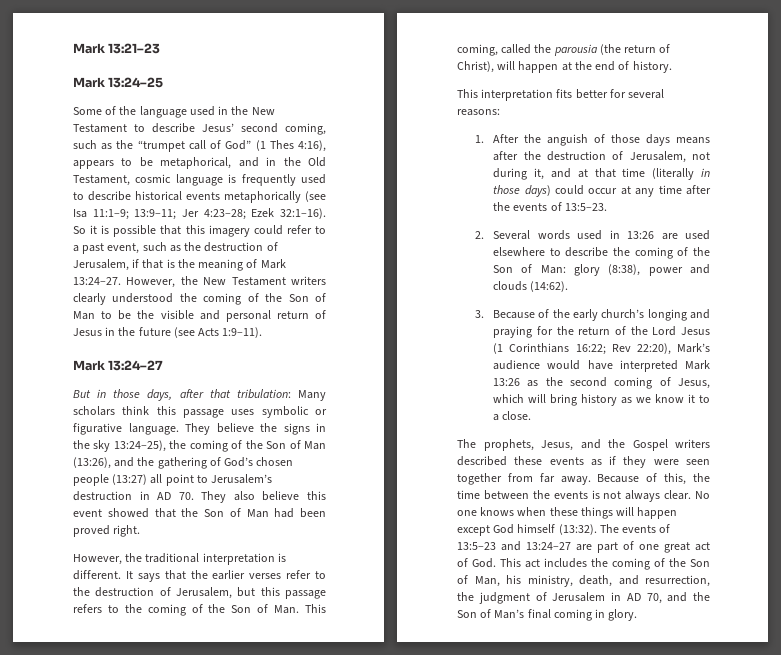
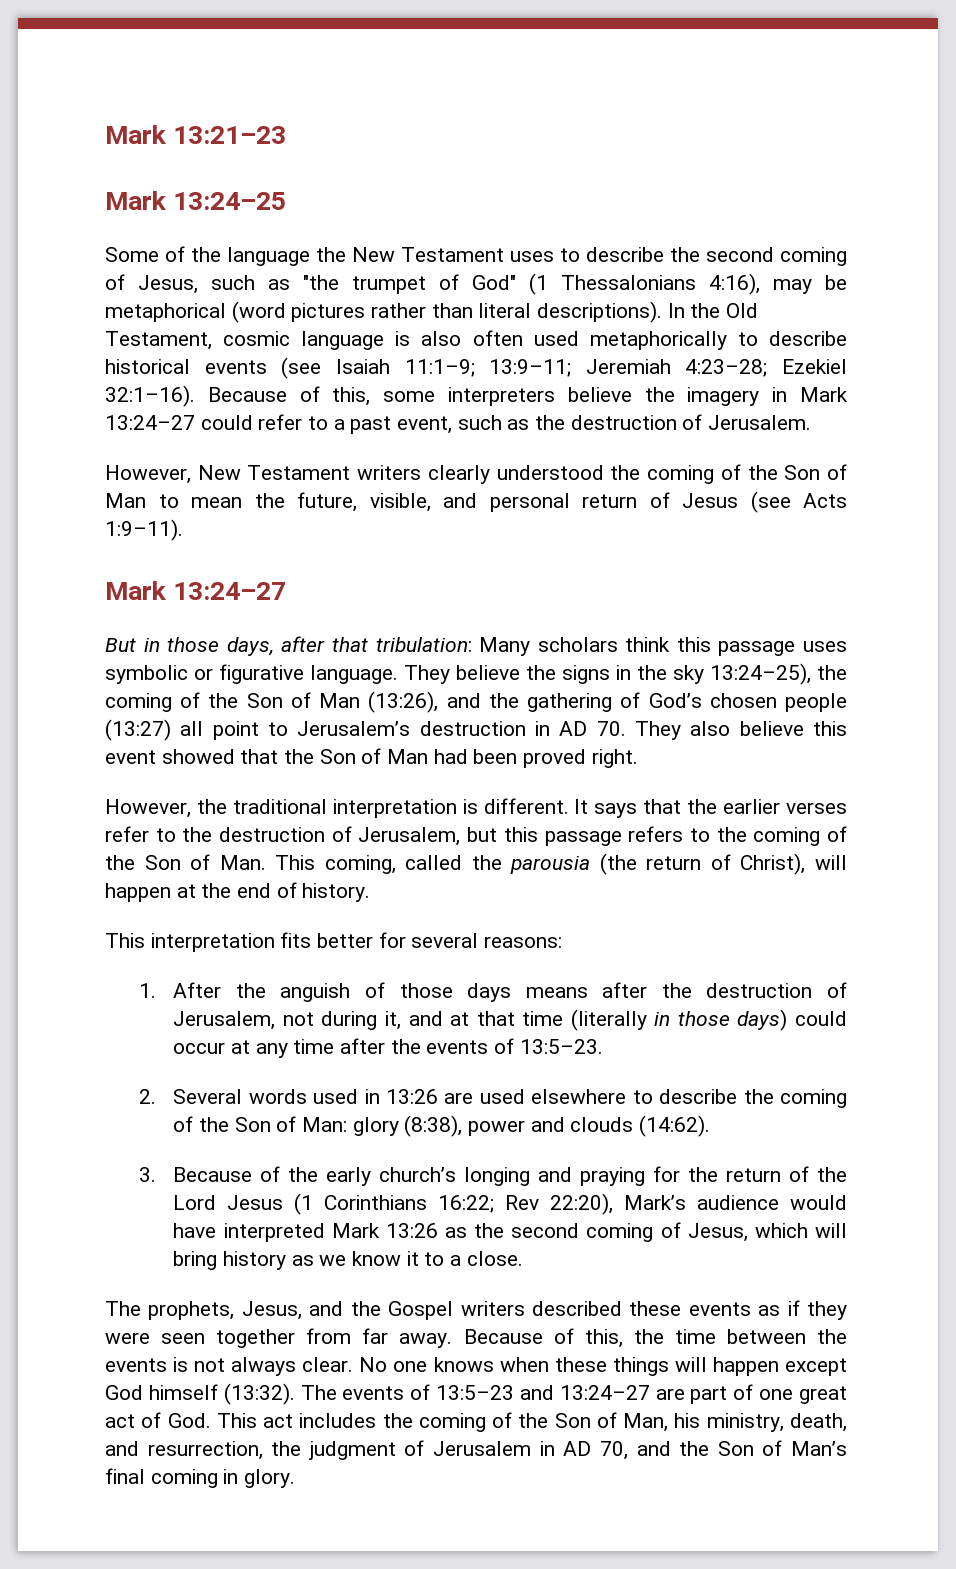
[189,106,275,116] [73,123,326,135] [73,140,326,152] [73,157,277,169] used in the New Testament to describe Jesus’ second coming, such as the “trumpet call of God” (1 Thes 4:16), appears to be metaphorical, and in -> [316,247,847,266] [105,273,847,295] [105,301,685,323] the New Testament uses to describe the second coming of Jesus, such as "the trumpet of God" (1 Thessalonians 4:16), may be metaphorical (word pictures rather than literal descriptions). In
[241,174,326,186] [73,191,326,203] [73,208,326,220] [73,225,250,237] frequently used to describe historical events metaphorically (see Isa 11:1–9; 13:9–11; Jer 4:23–28; Ezek 32:1–16). So it is possible that this imagery -> [421,330,847,350] [105,357,847,379] [105,385,848,407] [105,415,195,430] also often used metaphorically to describe historical events (see Isaiah 11:1–9; 13:9–11; Jeremiah 4:23–28; Ezekiel 32:1–16). Because of this, some interpreters believe the imagery in Mark 13:24–27
[73,259,286,271] [73,276,198,288] Jerusalem, if that is the meaning of Mark 13:24–27. However, the -> [708,415,812,430] [105,465,191,484] Jerusalem. // However,
[118,310,194,320] be the visible -> [191,492,431,512] mean the future, visible,
[105,327,171,336] in the future -> (738, 500) none

